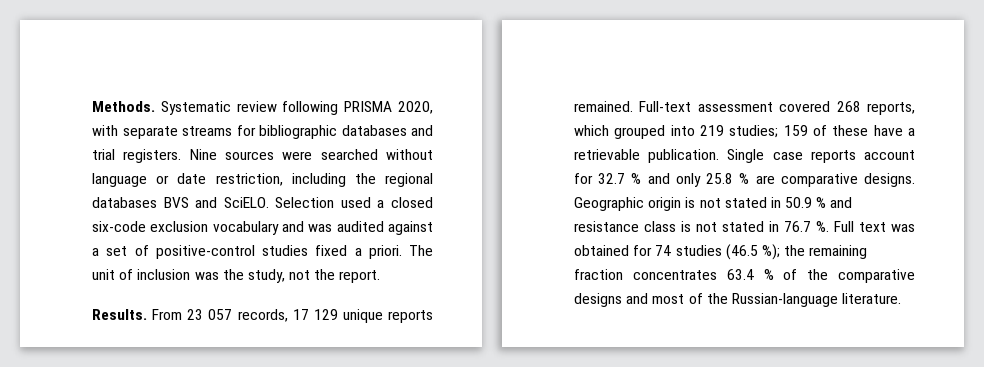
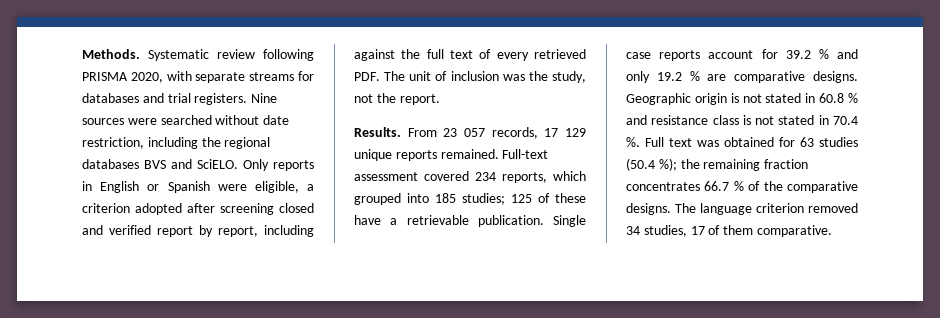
[259,125,337,139] bibliographic -> (314, 76) none
[92,173,170,187] language or -> (260, 120) none
[275,197,433,208] [92,221,433,235] [92,245,402,259] Selection used a closed six-code exclusion vocabulary and was audited against a set of positive-control studies fixed a priori. -> [243,159,314,171] [82,181,314,193] [82,203,314,215] [82,225,314,237] [354,49,586,61] [354,72,380,81] Only reports in English or Spanish were eligible, a criterion adopted after screening closed and verified report by report, including against the full text of every retrieved PDF.
[836,101,861,112] 268 -> [475,172,496,181] 234
[700,125,808,138] 219 studies; 159 -> [435,193,532,205] 185 studies; 125
[598,173,626,184] 32.7 -> [785,50,811,59] 39.2
[706,173,734,184] 25.8 -> [656,72,682,81] 19.2
[785,197,813,208] 50.9 -> [819,93,845,103] 60.8
[784,221,811,232] 76.7 -> [833,116,858,125] 70.4
[655,244,758,260] 74 studies (46.5 -> [800,137,858,147] [626,158,655,171] 63 studies (50.4
[726,269,754,280] 63.4 -> [704,181,730,191] 66.7
[574,293,902,307] designs and most of the Russian-language literature. -> [626,203,858,215] [626,225,832,237] designs. The language criterion removed 34 studies, 17 of them comparative.

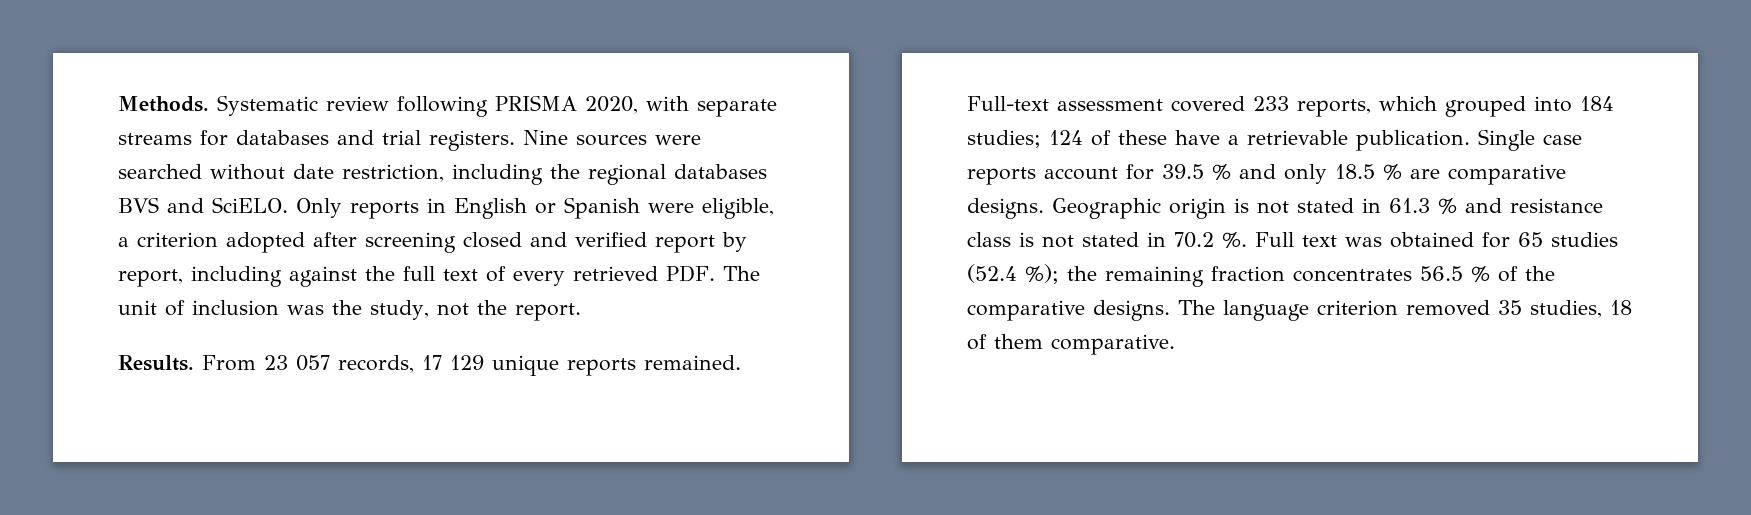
[475,172,496,181] 234 -> [1253,96,1289,111] 233
[435,193,532,205] 185 studies; 125 -> [1580,96,1614,111] [967,130,1083,148] 184 studies; 124
[785,50,811,59] 39.2 -> [1162,164,1204,179] 39.5
[656,72,682,81] 19.2 -> [1335,164,1375,179] 18.5
[819,93,845,103] 60.8 -> [1389,198,1430,213] 61.3
[833,116,858,125] 70.4 -> [1174,232,1214,248] 70.2
[800,137,858,147] [626,158,655,171] 63 studies (50.4 -> [1518,232,1618,247] [967,264,1017,283] 65 studies (52.4
[704,181,730,191] 66.7 -> [1420,266,1463,281] 56.5
[626,225,705,237] 34 studies, 17 -> [1498,300,1632,318] 35 studies, 18

